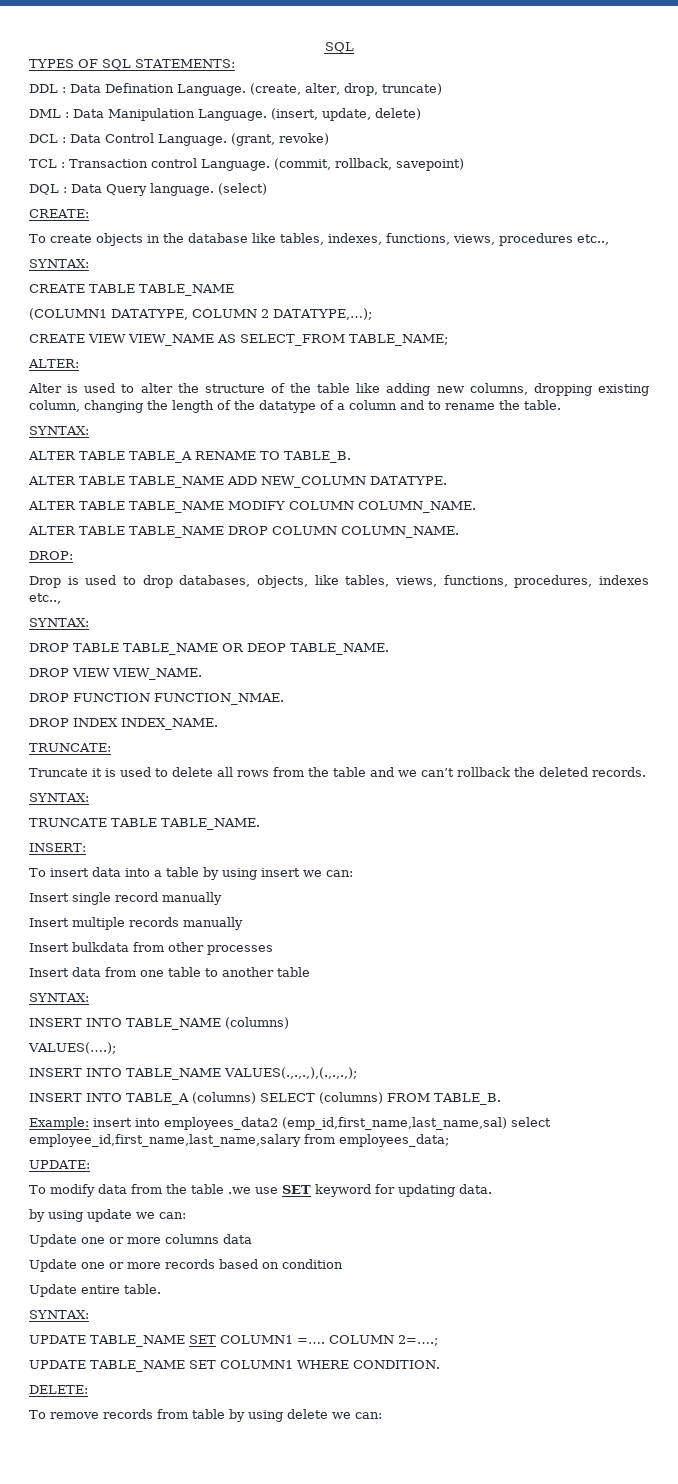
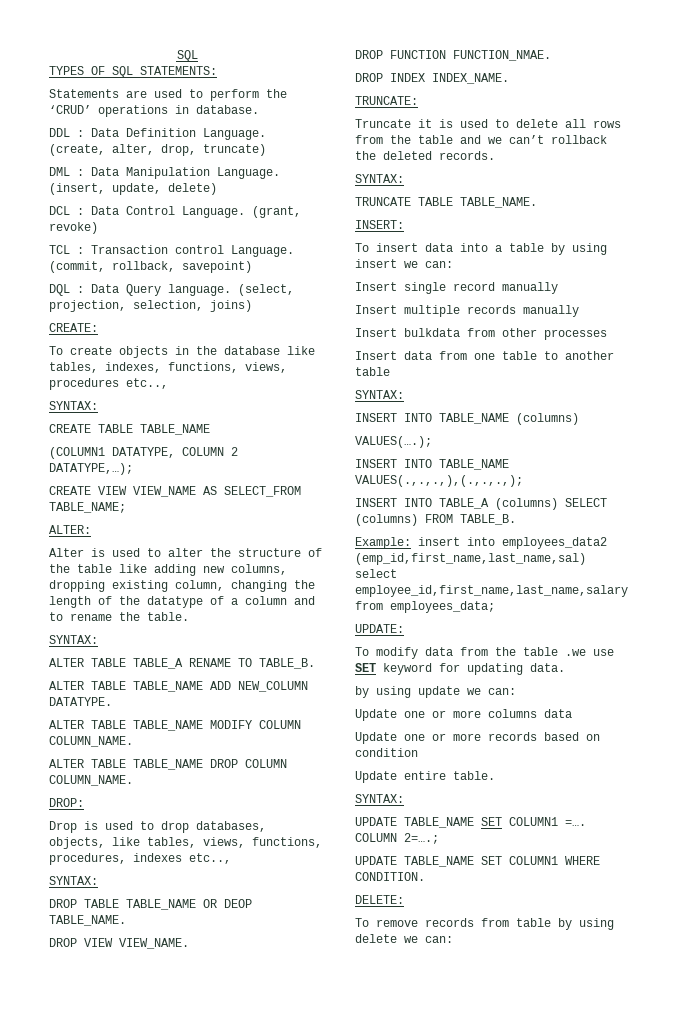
(235, 63) none -> [49,89,287,101] [49,105,259,117] // Statements are used to perform the ‘CRUD’ operations in database.
[105,83,174,93] Defination -> [126,128,196,137] Definition
[218,183,267,195] (select) -> [238,284,294,296] [49,300,252,312] (select, projection, selection, joins)

